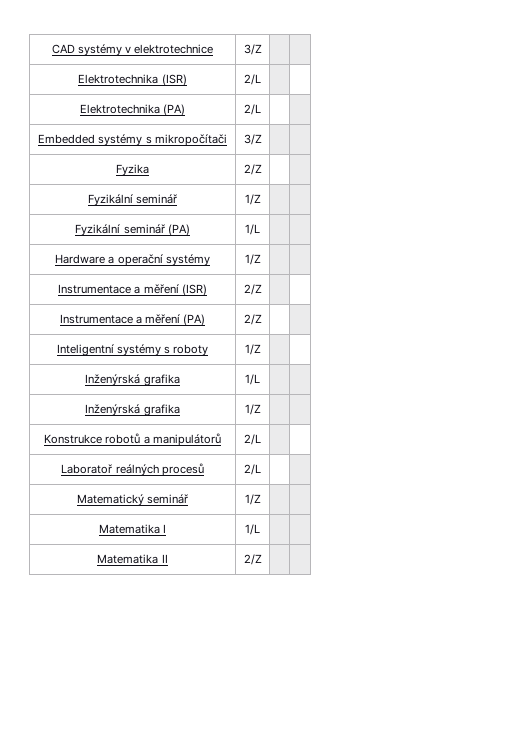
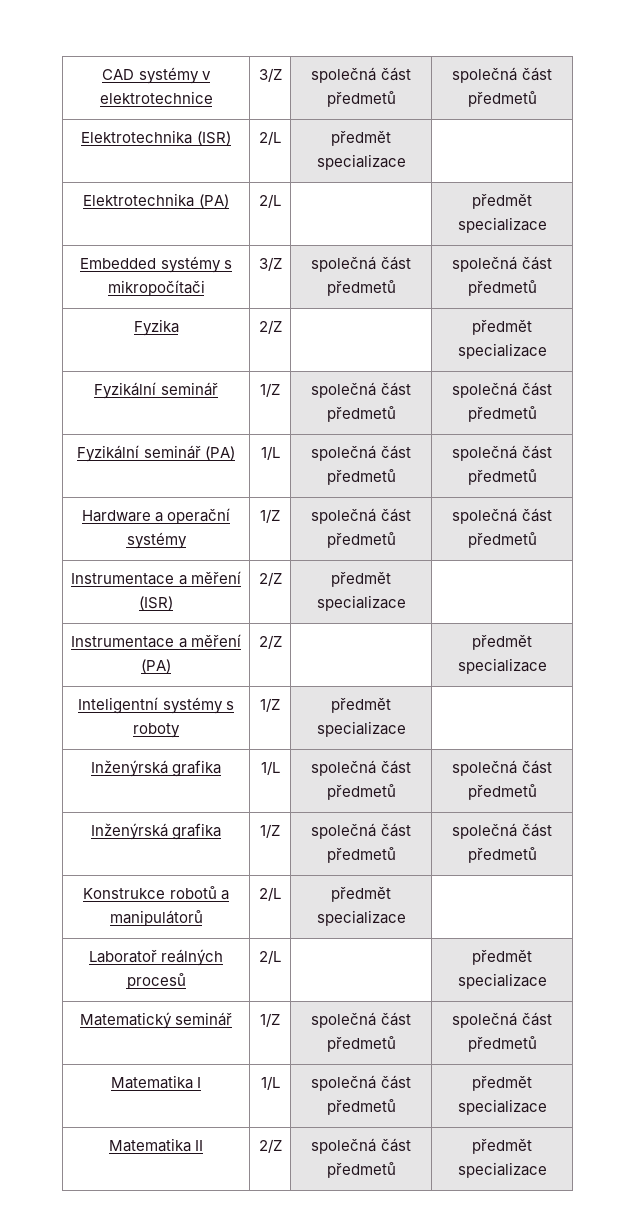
(262, 49) | -> [311,67,411,83] [326,91,396,107] [452,67,552,83] [467,91,537,107] společná část předmetů | společná část předmetů
(261, 79) none -> [331,130,391,146] [316,154,406,170] předmět specializace
(261, 109) none -> [472,193,532,209] [457,217,547,233] předmět specializace
(262, 139) | -> [311,256,411,272] [326,280,396,296] [452,256,552,272] [467,280,537,296] společná část předmetů | společná část předmetů
(262, 169) none -> [472,319,532,335] [457,343,547,359] předmět specializace
[75,224,190,236] [245,224,260,235] | // Fyzikální seminář (PA) | 1/L | | -> [311,382,411,398] [326,406,396,422] [452,382,552,398] [467,406,537,422] [77,445,235,462] [260,446,280,460] [311,445,411,461] [326,469,396,485] [452,445,552,461] [467,469,537,485] společná část předmetů | společná část předmetů // Fyzikální seminář (PA) | 1/L | společná část předmetů | společná část předmetů
(261, 259) | -> [311,508,411,524] [326,532,396,548] [452,508,552,524] [467,532,537,548] společná část předmetů | společná část předmetů
(262, 289) none -> [331,571,391,587] [316,595,406,611] předmět specializace
(262, 319) none -> [472,634,532,650] [457,658,547,674] předmět specializace
(261, 349) none -> [331,697,391,713] [316,721,406,737] předmět specializace
[85,404,180,416] [244,404,261,415] | // Inženýrská grafika | 1/Z | | -> [311,760,411,776] [326,784,396,800] [452,760,552,776] [467,784,537,800] [90,823,222,840] [260,824,280,838] [311,823,411,839] [326,847,396,863] [452,823,552,839] [467,847,537,863] společná část předmetů | společná část předmetů // Inženýrská grafika | 1/Z | společná část předmetů | společná část předmetů
(261, 439) none -> [331,886,391,902] [316,910,406,926] předmět specializace
(261, 469) none -> [472,949,532,965] [457,973,547,989] předmět specializace
[98,524,167,534] [245,524,260,535] [97,554,168,564] [243,554,262,565] | // Matematika I | 1/L | | // Matematika II | 2/Z | | -> [311,1012,411,1028] [326,1036,396,1052] [452,1012,552,1028] [467,1036,537,1052] [110,1075,202,1089] [260,1076,280,1090] [311,1075,411,1091] [326,1099,396,1115] [472,1075,532,1091] [457,1099,547,1115] [108,1138,204,1152] [258,1139,282,1153] [311,1138,411,1154] [326,1162,396,1178] [472,1138,532,1154] [457,1162,547,1178] společná část předmetů | společná část předmetů // Matematika I | 1/L | společná část předmetů | předmět specializace // Matematika II | 2/Z | společná část předmetů | předmět specializace

